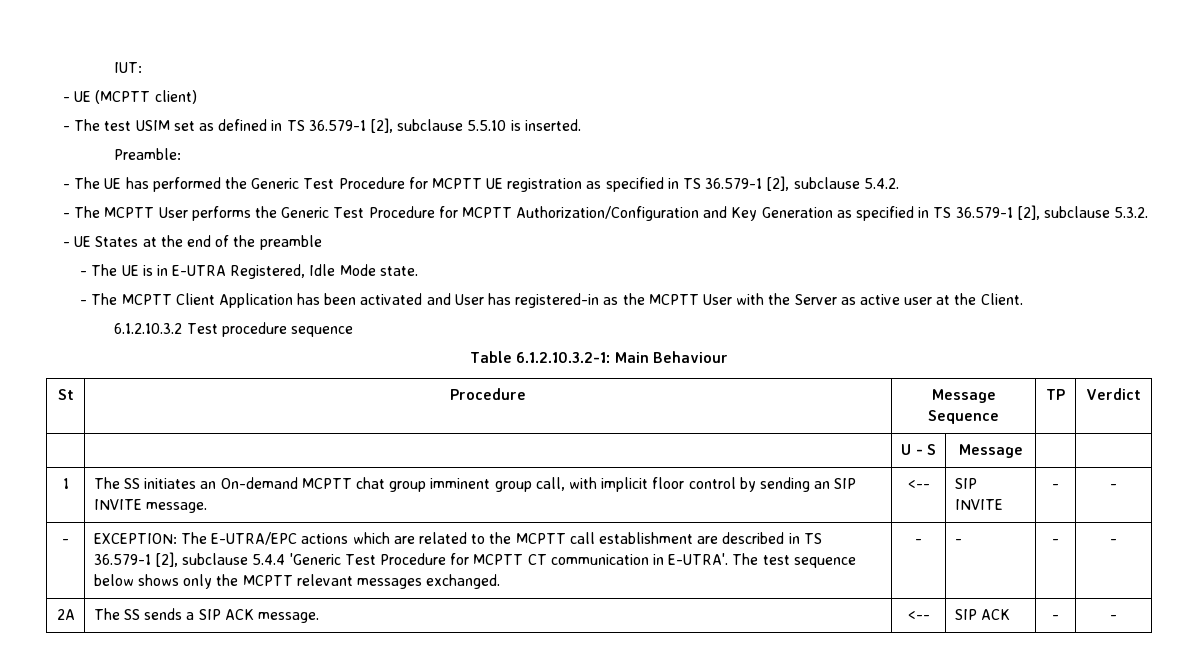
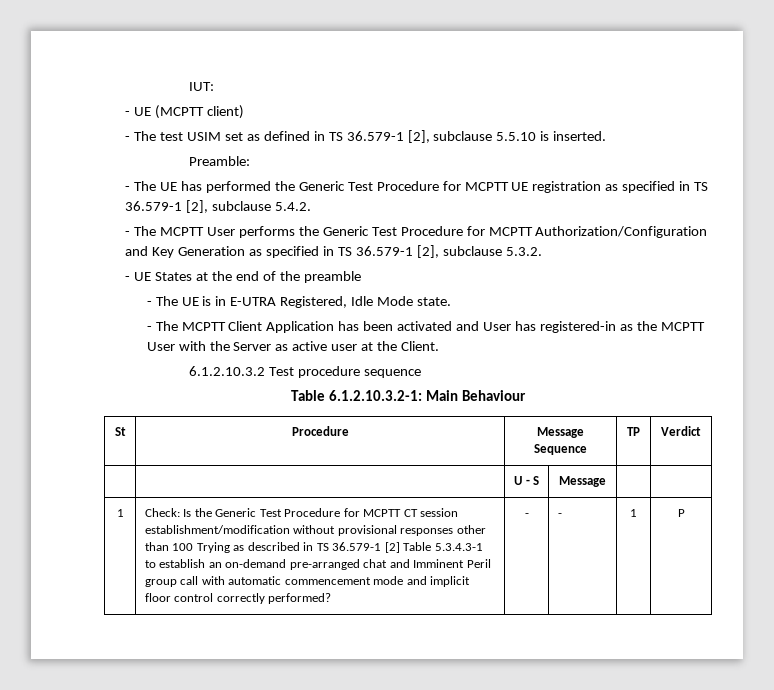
[93,477,857,492] [93,499,208,513] [907,480,930,489] [954,478,977,489] [954,499,1003,510] [1052,484,1059,489] [1110,484,1117,489] [62,539,69,544] [93,532,822,545] [93,552,341,567] The SS initiates an On-demand MCPTT chat group imminent group call, with implicit floor control by sending an SIP INVITE message. | <-- | SIP INVITE | - | - // - | EXCEPTION: The E-UTRA/EPC actions which are related to the MCPTT call establishment are described in TS 36.579-1 [2], subclause 5.4.4 'Generic -> [144,508,257,517] Check: Is the Generic
[550,553,856,568] [93,574,501,589] [915,539,922,544] [954,539,962,544] [1052,539,1059,544] [1110,539,1117,544] [56,609,75,620] [93,608,320,623] [907,611,930,620] [954,609,1011,620] [1052,615,1059,620] [1110,615,1117,620] communication in E-UTRA'. The test sequence below shows only the MCPTT relevant messages exchanged. | - | - | - | - // 2A | The SS sends a SIP ACK message. | <-- | SIP ACK | - | - -> [420,508,459,517] [144,525,486,536] [144,542,483,553] [144,559,491,570] [144,576,471,587] [144,593,332,604] [524,513,529,517] [557,513,562,517] [630,509,637,517] [677,509,685,517] session establishment/modification without provisional responses other than 100 Trying as described in TS 36.579-1 [2] Table 5.3.4.3-1 to establish an on-demand pre-arranged chat and Imminent Peril group call with automatic commencement mode and implicit floor control correctly performed? | - | - | 1 | P

